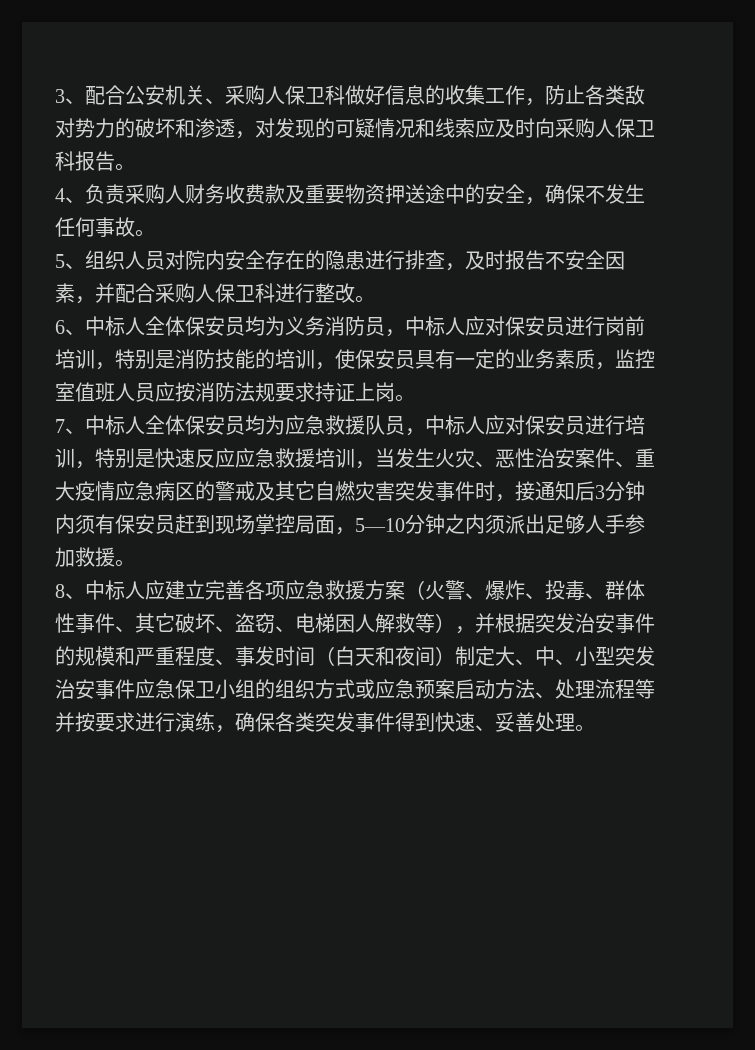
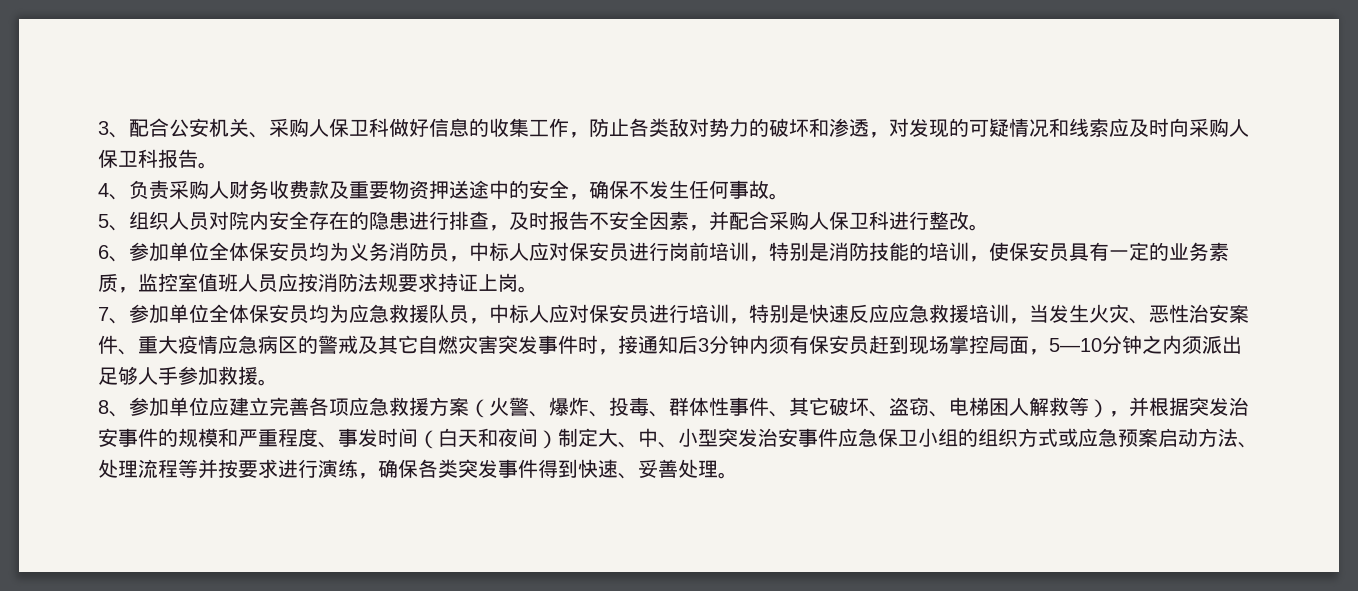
[85,316,145,336] 中标人 -> [129,242,209,262] 参加单位
[85,415,145,435] 中标人 -> [129,304,209,324] 参加单位
[85,580,145,600] 中标人 -> [129,397,209,417] 参加单位

